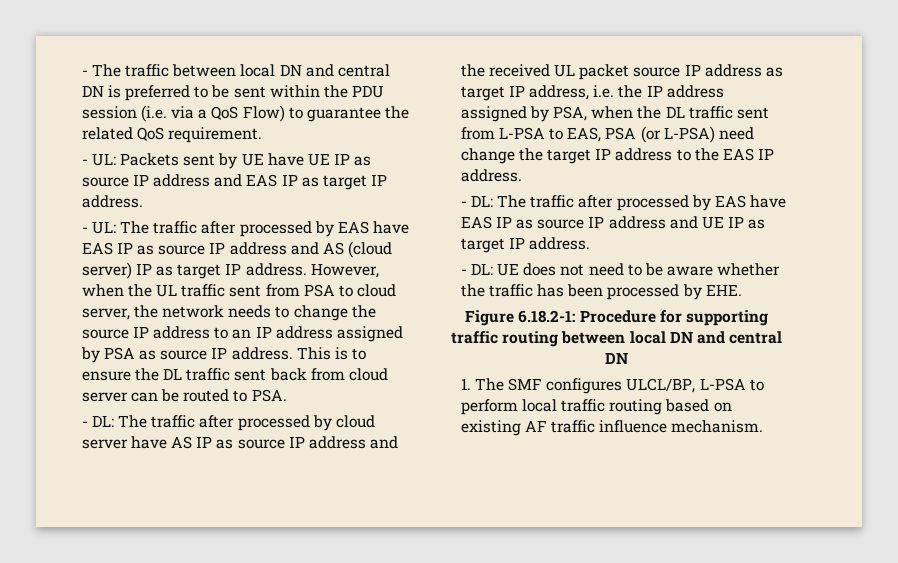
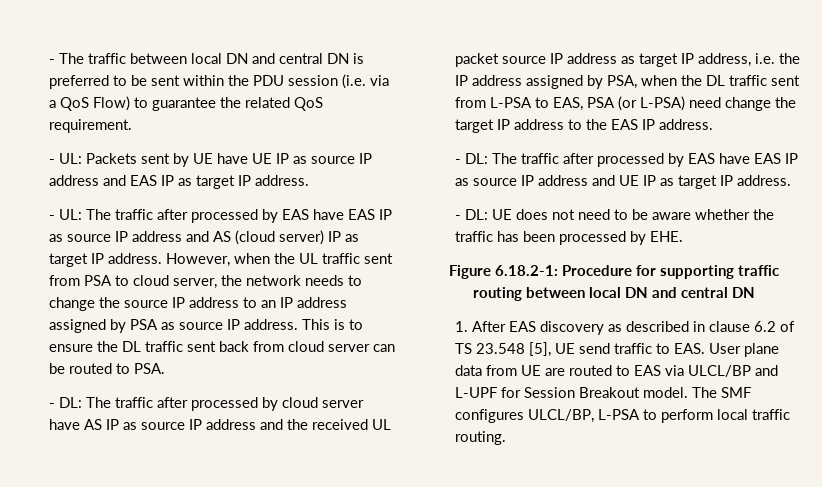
(471, 384) none -> [471,321,795,335] [454,342,779,357] [454,365,778,377] [454,387,688,398] After EAS discovery as described in clause 6.2 of TS 23.548 [5], UE send traffic to EAS. User plane data from UE are routed to EAS via ULCL/BP and L-UPF for Session Breakout model.
[609,399,732,415] [460,420,764,436] routing based on existing AF traffic influence mechanism. -> [454,431,506,445] routing.

